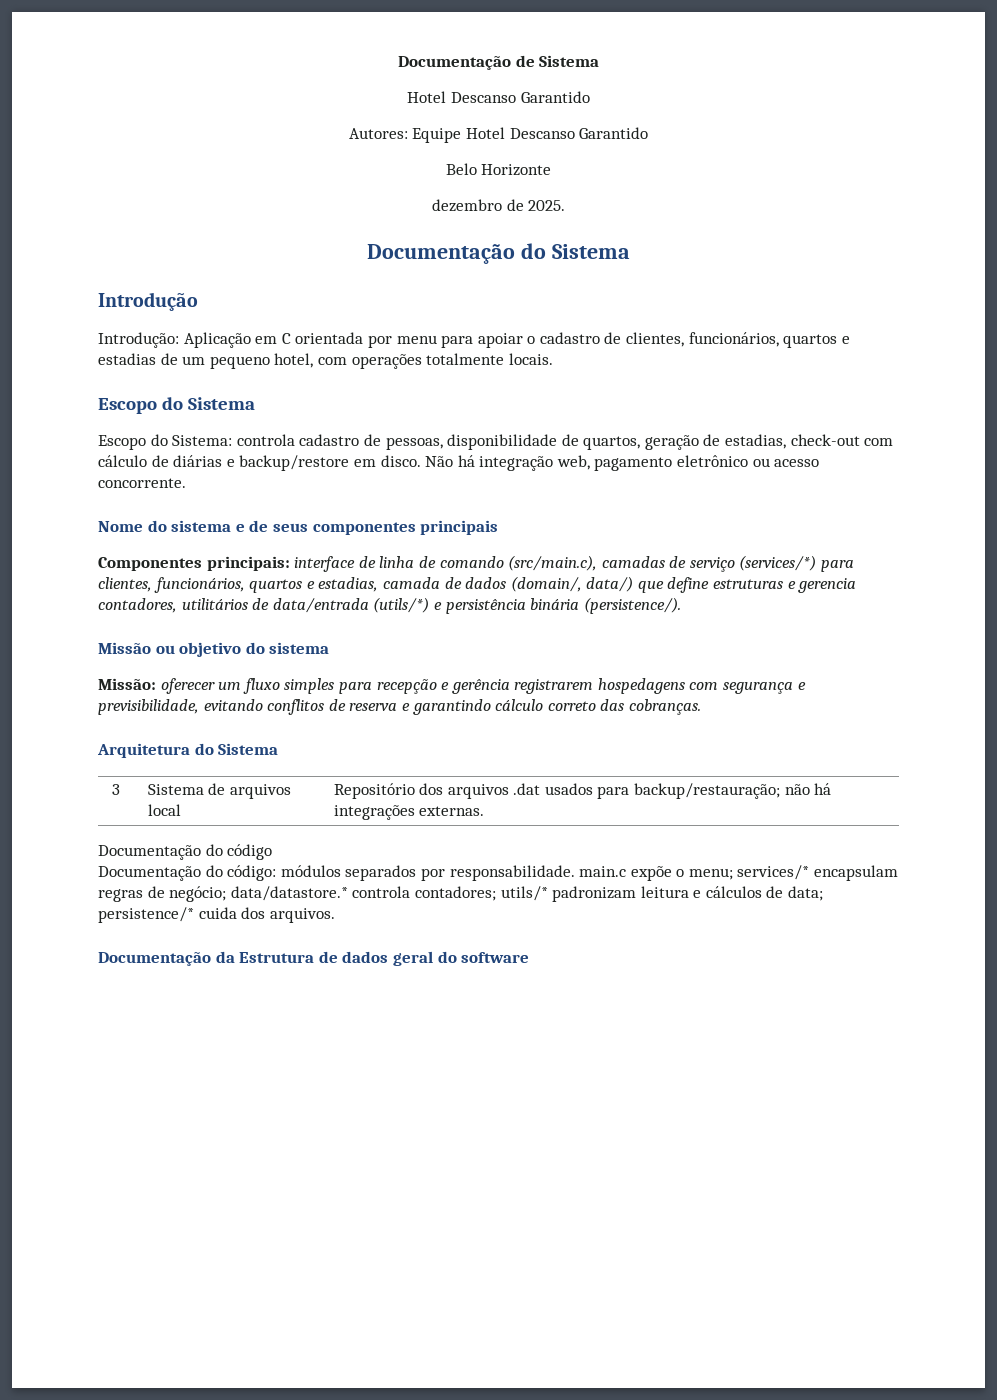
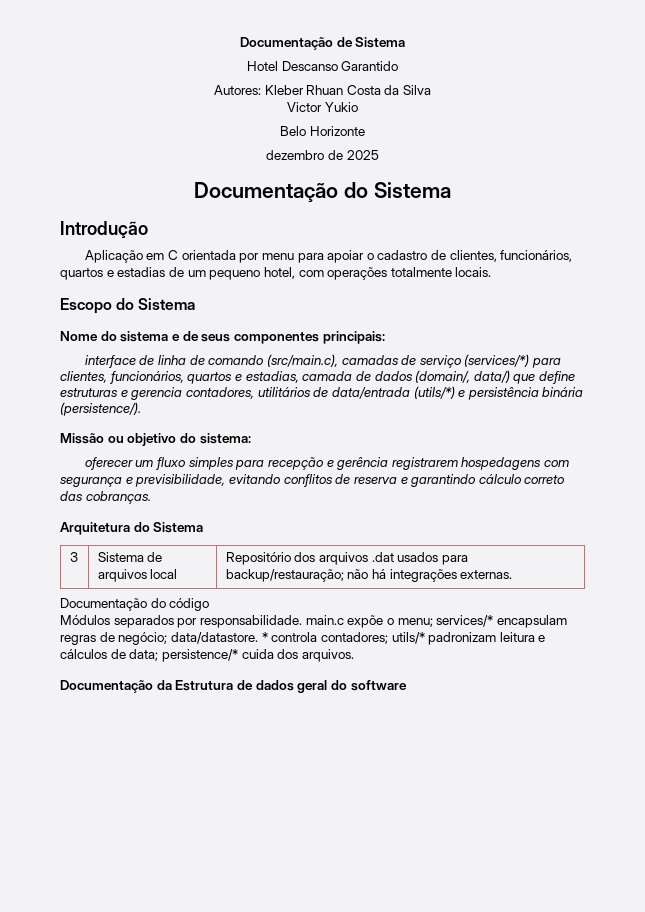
[412,127,649,143] Equipe Hotel Descanso Garantido -> [264,85,432,95] [287,102,358,112] Kleber Rhuan Costa da Silva // Victor Yukio
[528,200,566,211] 2025. -> [346,150,379,160] 2025
[98,332,179,348] Introdução: -> (148, 230) none
[98,434,894,450] [98,455,820,471] [98,478,186,488] // Escopo do Sistema: controla cadastro de pessoas, disponibilidade de quartos, geração de estadias, check-out com cálculo de diárias e backup/restore em disco. Não há integração web, pagamento eletrônico ou acesso concorrente. -> (196, 304) none
[420,520,499,535] [98,556,290,571] principais // Componentes principais: -> [322,331,385,344] principais: //
[269,642,330,654] [98,678,156,690] sistema // Missão: -> [199,433,251,444] sistema: //
[98,865,341,881] Documentação do código: módulos -> [60,615,110,625] Módulos
[230,886,348,901] data/datastore.* -> [170,632,268,644] data/datastore. *

